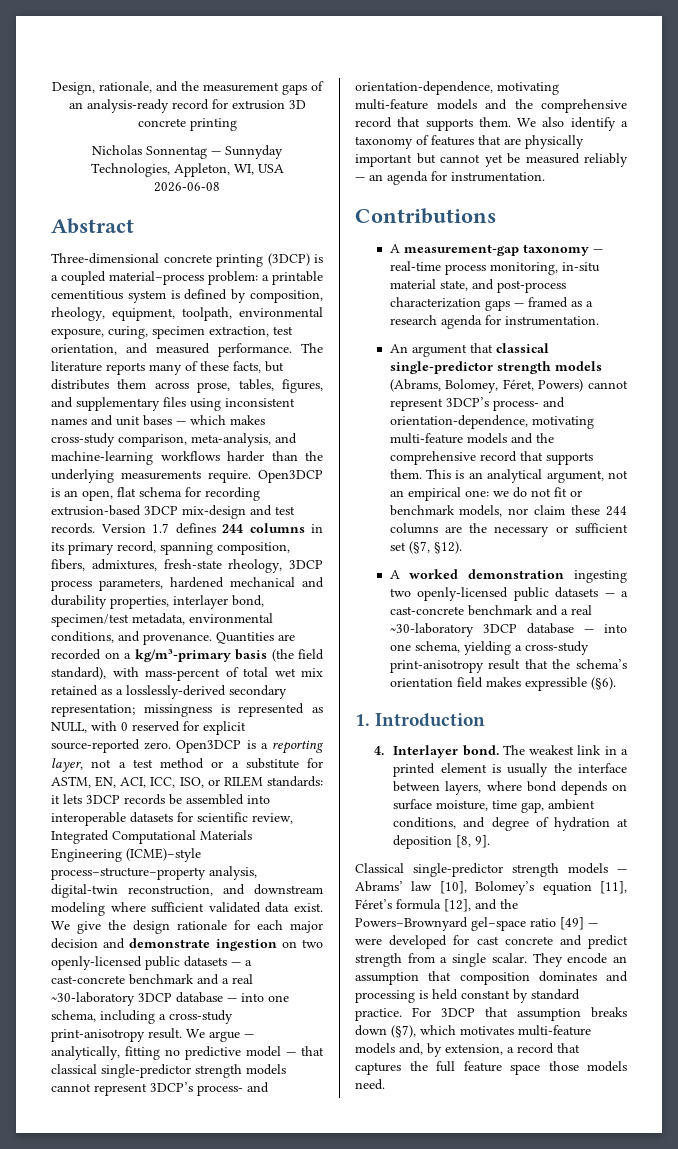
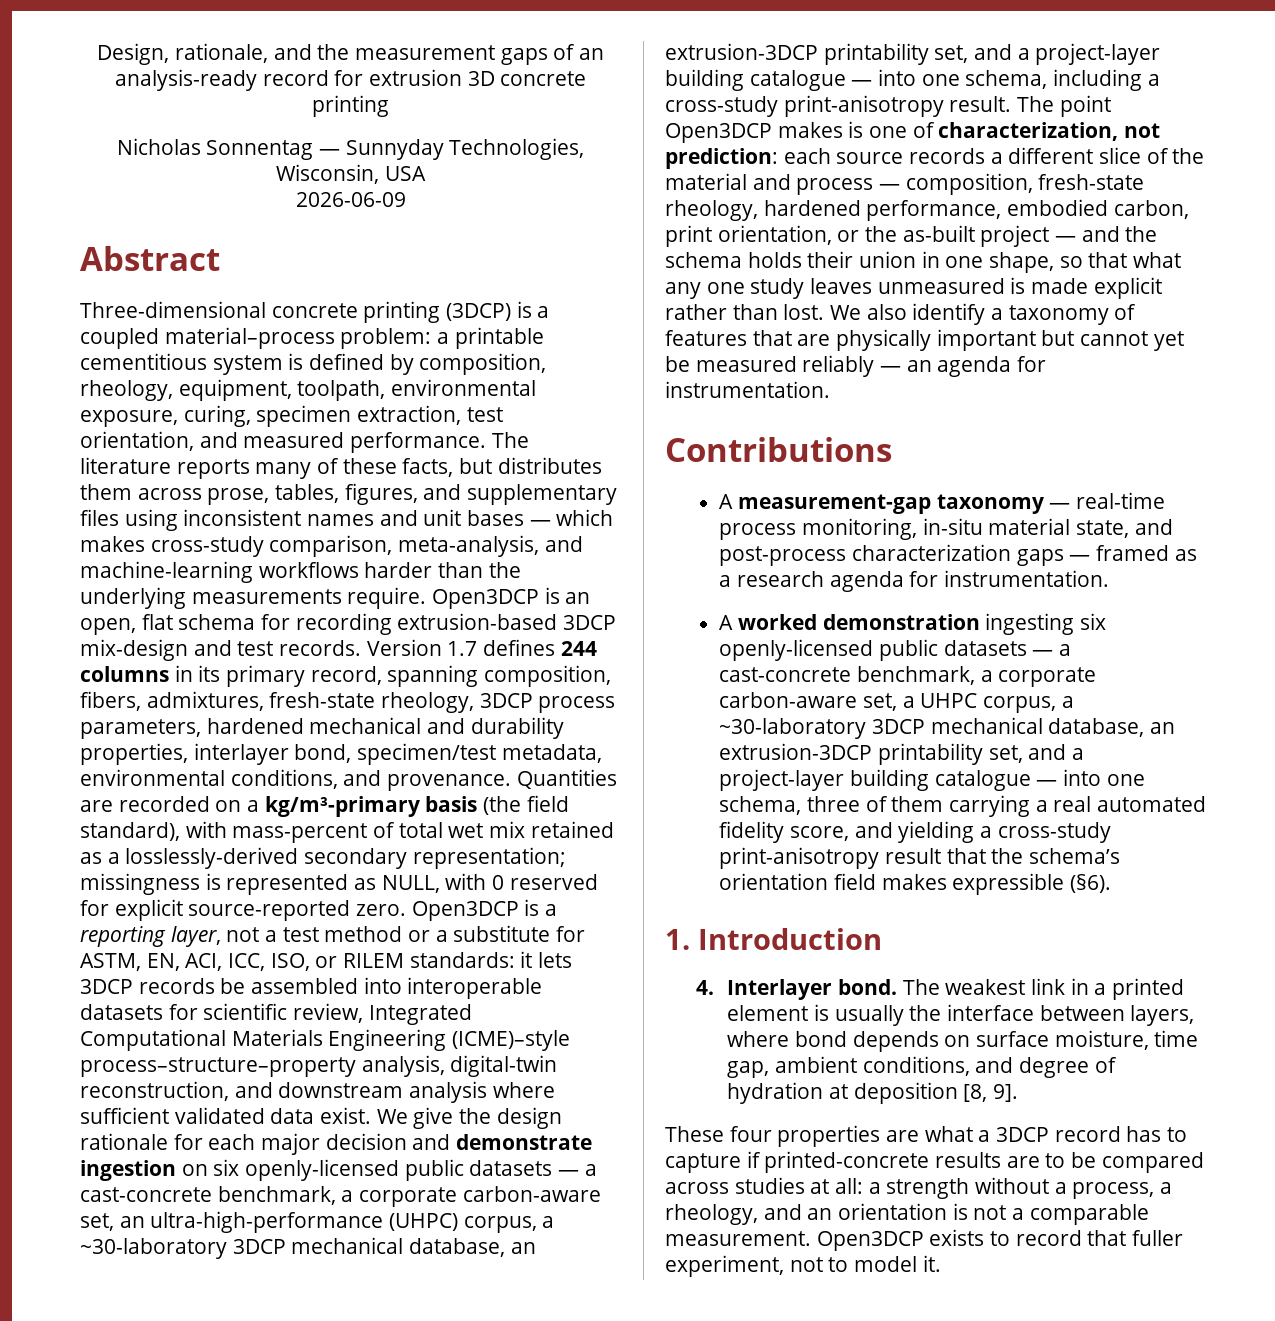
[173,163,254,177] Appleton, WI, -> [276,164,380,184] Wisconsin,
[154,182,220,192] 2026-06-08 -> [295,192,406,207] 2026-06-09
[51,902,105,916] modeling -> [409,1081,488,1103] analysis
[302,939,323,948] [51,956,252,970] [51,974,253,985] [51,992,223,1006] two openly-licensed public datasets — a cast-concrete benchmark and a real ~30-laboratory 3DCP database -> [213,1159,597,1181] [80,1186,601,1207] [80,1211,555,1233] [80,1237,536,1259] [665,43,1161,65] [665,69,846,91] six openly-licensed public datasets — a cast-concrete benchmark, a corporate carbon-aware set, an ultra-high-performance (UHPC) corpus, a ~30-laboratory 3DCP mechanical database, an extrusion-3DCP printability set, and a project-layer building catalogue
[186,1029,254,1042] [51,1046,324,1060] [51,1064,286,1078] [51,1082,269,1096] [355,81,559,95] [355,99,627,113] [355,117,511,131] We argue — analytically, fitting no predictive model — that classical single-predictor strength models cannot represent 3DCP’s process- and orientation-dependence, motivating multi-feature models and the comprehensive record that supports them. -> [1017,95,1111,117] [665,121,1161,143] [665,147,1205,169] [665,173,1145,195] [665,199,1189,221] [665,225,1158,247] [665,251,1182,273] [665,277,1162,299] [665,304,825,320] The point Open3DCP makes is one of characterization, not prediction: each source records a different slice of the material and process — composition, fresh-state rheology, hardened performance, embodied carbon, print orientation, or the as-built project — and the schema holds their union in one shape, so that what any one study leaves unmeasured is made explicit rather than lost.
[389,343,549,357] [389,361,602,374] [389,379,628,393] [389,397,565,411] [389,415,594,429] [389,433,554,444] [389,451,593,465] [389,469,628,483] [389,487,582,501] [389,505,627,517] [389,523,628,537] [389,541,462,554] // An argument that classical single-predictor strength models (Abrams, Bolomey, Féret, Powers) cannot represent 3DCP’s process- and orientation-dependence, motivating multi-feature models and the comprehensive record that supports them. This is an analytical argument, not an empirical one: we do not fit or benchmark models, nor claim these 244 columns are the necessary or sufficient set (§7, §12). -> (1109, 578) none
[389,587,628,601] [389,605,592,616] [389,623,627,637] [389,641,460,653] two openly-licensed public datasets — a cast-concrete benchmark and a real ~30-laboratory 3DCP database — into one schema, -> [1079,613,1106,630] [719,639,1071,661] [719,666,1097,687] [719,692,1074,713] [719,717,1175,739] [719,743,1084,765] [719,769,1145,791] [719,795,1206,817] [719,821,893,843] six openly-licensed public datasets — a cast-concrete benchmark, a corporate carbon-aware set, a UHPC corpus, a ~30-laboratory 3DCP mechanical database, an extrusion-3DCP printability set, and a project-layer building catalogue — into one schema, three of them carrying a real automated fidelity score, and
[355,863,627,877] [355,881,627,895] [355,899,518,912] [355,917,598,931] [355,935,628,949] [355,953,627,967] [355,971,628,985] [355,989,580,1003] [355,1007,627,1021] [355,1025,591,1038] [355,1043,580,1057] [355,1061,627,1075] [355,1079,385,1090] Classical single-predictor strength models — Abrams’ law [10], Bolomey’s equation [11], Féret’s formula [12], and the Powers–Brownyard gel–space ratio [49] — were developed for cast concrete and predict strength from a single scalar. They encode an assumption that composition dominates and processing is held constant by standard practice. For 3DCP that assumption breaks down (§7), which motivates multi-feature models and, by extension, a record that captures the full feature space those models need. -> [665,1125,1188,1147] [665,1151,1204,1173] [665,1177,1173,1199] [665,1203,1149,1225] [665,1229,1184,1251] [665,1255,941,1277] These four properties are what a 3DCP record has to capture if printed-concrete results are to be compared across studies at all: a strength without a process, a rheology, and an orientation is not a comparable measurement. Open3DCP exists to record that fuller experiment, not to model it.

